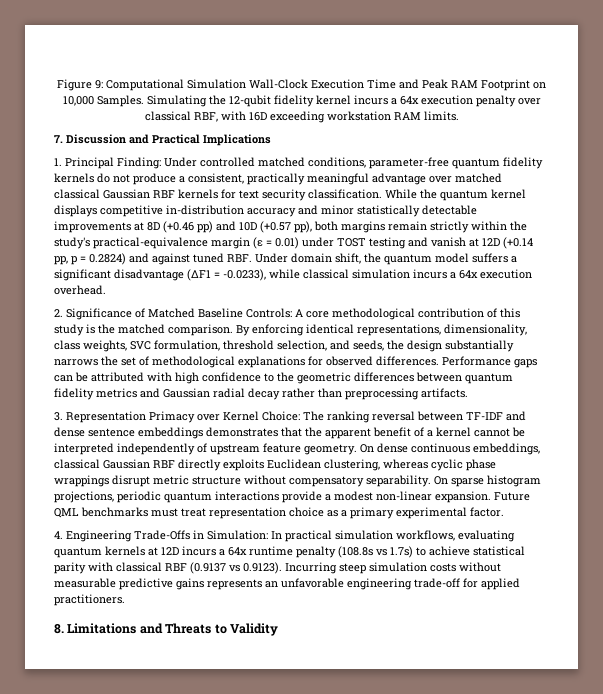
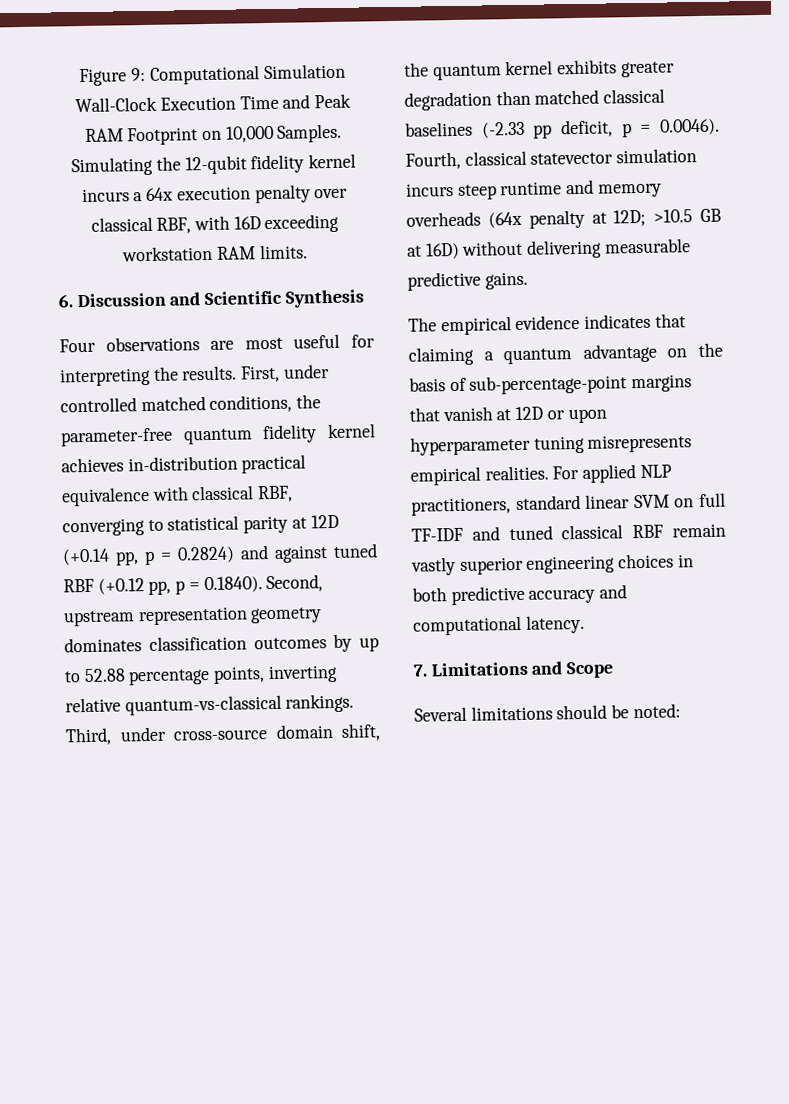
[54,135,63,143] 7. -> [58,294,73,308] 6.
[152,134,271,146] [54,157,197,169] Practical Implications // 1. Principal Finding: Under -> [204,289,365,308] [59,333,375,353] [59,364,330,387] Scientific Synthesis // Four observations are most useful for interpreting the results. First, under
(366, 162) none -> [296,394,322,409] the
[54,173,502,185] [54,189,526,201] [54,205,477,217] [54,221,527,233] [54,237,466,249] kernels do not produce a consistent, practically meaningful advantage over matched classical Gaussian RBF kernels for text security classification. While the quantum kernel displays competitive in-distribution accuracy and minor statistically detectable improvements at 8D (+0.46 pp) and 10D (+0.57 pp), both margins remain strictly within the study's practical-equivalence margin (ε = 0.01) under TOST testing and vanish -> [327,423,376,439] [61,454,307,474] [61,485,294,507] [62,515,289,537] kernel achieves in-distribution practical equivalence with classical RBF, converging to statistical parity
[227,253,517,265] [54,269,532,281] [54,285,106,295] [54,308,520,320] [54,324,527,336] [54,340,514,352] [54,356,537,368] [54,372,513,384] [54,388,468,400] [54,411,526,423] [54,427,525,439] [54,443,540,455] [54,459,496,471] [54,475,541,487] [54,491,530,503] [54,507,504,519] [54,530,515,542] [54,546,525,558] [54,562,501,574] [54,578,520,590] [54,594,125,606] [54,623,278,636] RBF. Under domain shift, the quantum model suffers a significant disadvantage (ΔF1 = -0.0233), while classical simulation incurs a 64x execution overhead. // 2. Significance of Matched Baseline Controls: A core methodological contribution of this study is the matched comparison. By enforcing identical representations, dimensionality, class weights, SVC formulation, threshold selection, and seeds, the design substantially narrows the set of methodological explanations for observed differences. Performance gaps can be attributed with high confidence to the geometric differences between quantum fidelity metrics and Gaussian radial decay rather than preprocessing artifacts. // 3. Representation Primacy over Kernel Choice: The ranking reversal between TF-IDF and dense sentence embeddings demonstrates that the apparent benefit of a kernel cannot be interpreted independently of upstream feature geometry. On dense continuous embeddings, classical Gaussian RBF directly exploits Euclidean clustering, whereas cyclic phase wrappings disrupt metric structure without compensatory separability. On sparse histogram projections, periodic quantum interactions provide a modest non-linear expansion. Future QML benchmarks must treat representation choice as a primary experimental factor. // 4. Engineering Trade-Offs in Simulation: In practical simulation workflows, evaluating quantum kernels at 12D incurs a 64x runtime penalty (108.8s vs 1.7s) to achieve statistical parity with classical RBF (0.9137 vs 0.9123). Incurring steep simulation costs without measurable predictive gains represents an unfavorable engineering trade-off for applied practitioners. // 8. Limitations and Threats to Validity -> [63,574,324,595] [63,606,323,627] [64,633,379,653] [64,664,338,686] [65,693,355,716] [65,723,381,746] [404,59,675,81] [404,88,666,111] [405,118,720,139] [405,148,698,170] [406,179,662,200] [406,208,721,229] [407,238,691,260] [407,271,528,291] [408,313,686,336] [408,342,723,366] [409,374,693,395] [409,406,607,424] [410,434,693,456] [410,464,672,486] [411,492,726,516] [411,523,726,542] [411,553,694,576] [412,584,628,606] [413,614,585,636] [413,661,615,679] [414,703,681,722] RBF (+0.12 pp, p = 0.1840). Second, upstream representation geometry dominates classification outcomes by up to 52.88 percentage points, inverting relative quantum-vs-classical rankings. Third, under cross-source domain shift, the quantum kernel exhibits greater degradation than matched classical baselines (-2.33 pp deficit, p = 0.0046). Fourth, classical statevector simulation incurs steep runtime and memory overheads (64x penalty at 12D; >10.5 GB at 16D) without delivering measurable predictive gains. // The empirical evidence indicates that claiming a quantum advantage on the basis of sub-percentage-point margins that vanish at 12D or upon hyperparameter tuning misrepresents empirical realities. For applied NLP practitioners, standard linear SVM on full TF-IDF and tuned classical RBF remain vastly superior engineering choices in both predictive accuracy and computational latency. // 7. Limitations and Scope // Several limitations should be noted:

